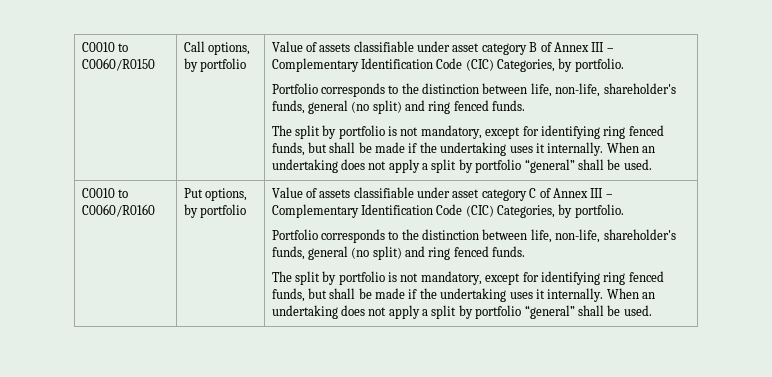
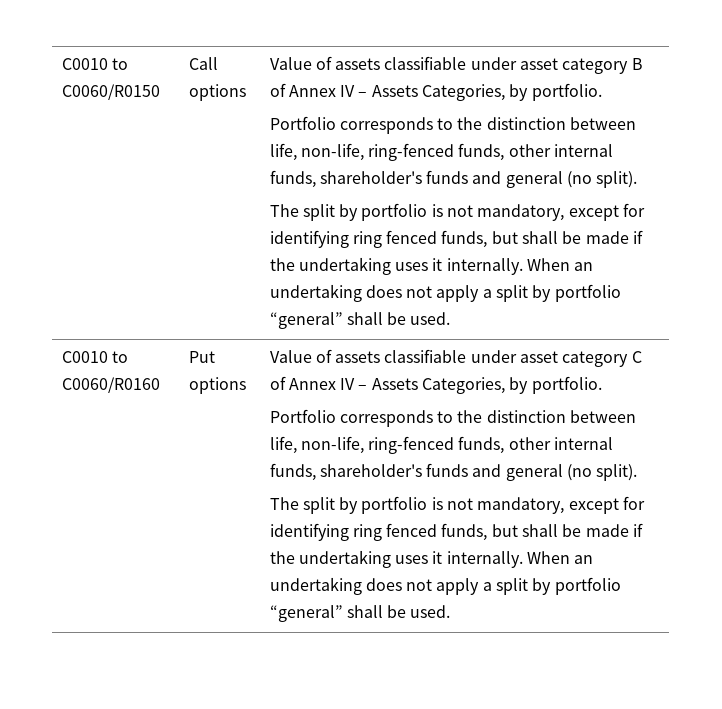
[207,42,250,55] [183,58,246,72] options, by portfolio -> [188,84,246,101] options
[591,42,614,52] [271,58,494,72] III – Complementary Identification Code (CIC) -> [340,85,418,97] IV – Assets
[603,83,676,94] [271,100,526,114] shareholder's funds, general (no split) and ring fenced funds. -> [368,143,614,161] [269,170,638,188] ring-fenced funds, other internal funds, shareholder's funds and general (no split).
[204,188,247,201] [183,204,246,218] options, by portfolio -> [188,377,246,394] options
[590,188,613,198] [271,204,494,218] III – Complementary Identification Code (CIC) -> [340,378,418,390] IV – Assets
[603,229,676,240] [271,246,526,260] shareholder's funds, general (no split) and ring fenced funds. -> [368,436,614,454] [269,463,638,481] ring-fenced funds, other internal funds, shareholder's funds and general (no split).

